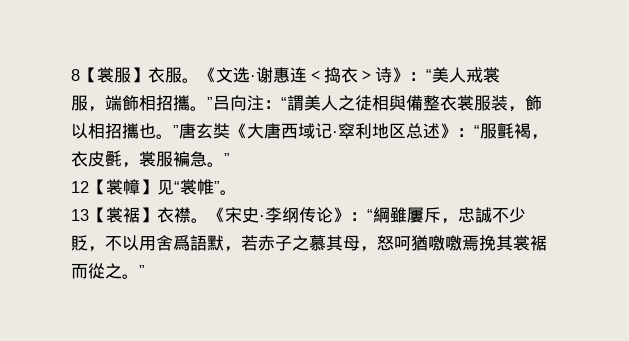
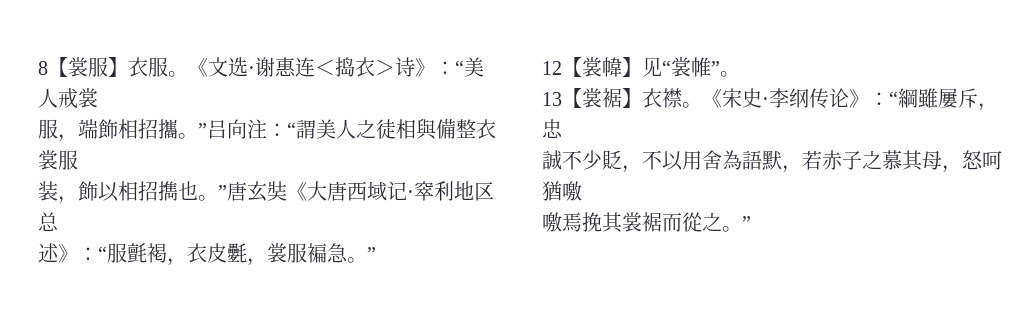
(491, 103) none -> (78, 160) //
[122,123,139,139] 攜 -> [158,181,178,201] 擕
(423, 131) none -> (59, 221) //
[105,150,122,167] 㲲 -> [227,243,247,263] 氎
[123,179,140,195] 幛 -> [602,57,622,77] 幃
(475, 215) none -> (563, 128) //
[173,235,190,251] 爲 -> [722,150,742,170] 為
(445, 243) none -> (582, 191) //

